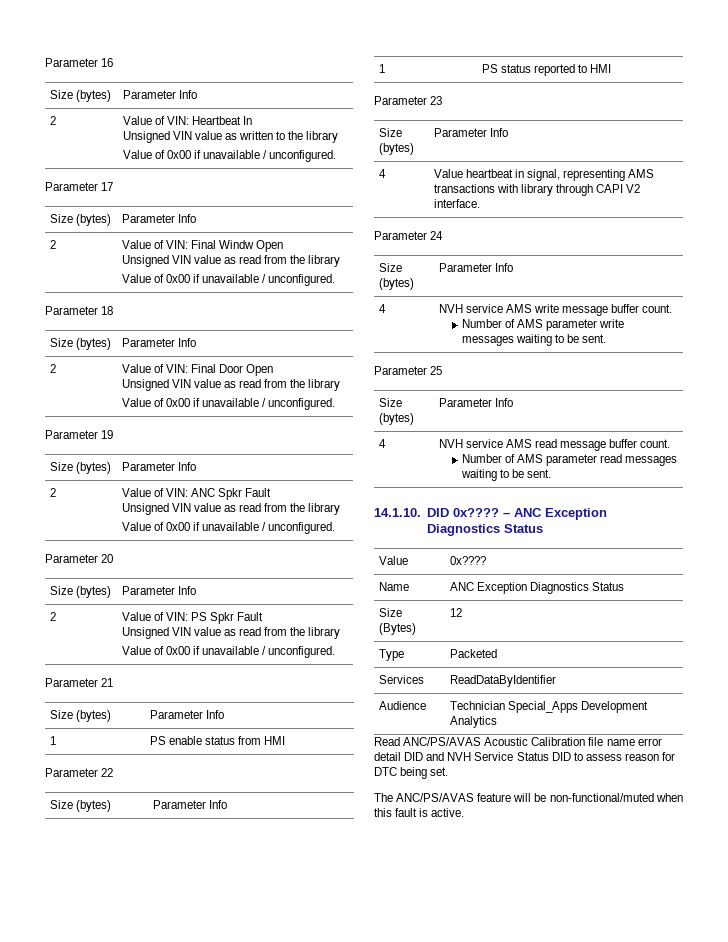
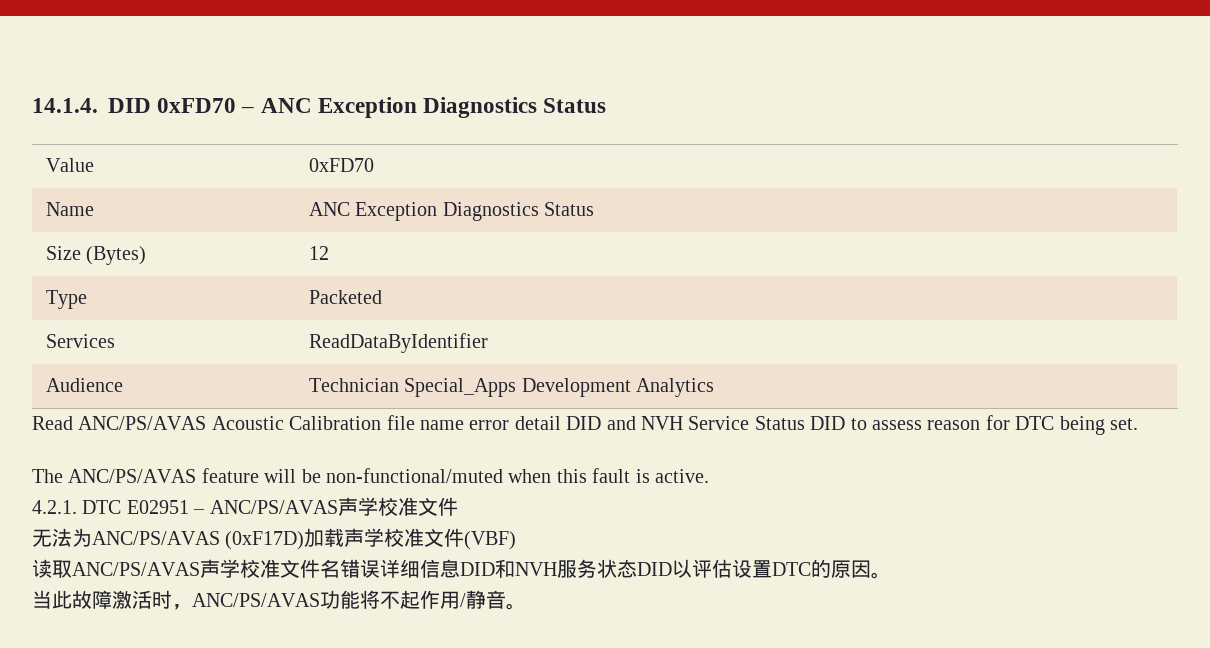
[45,58,114,67] [49,90,111,102] [122,90,197,99] [49,116,56,125] [122,116,253,125] [122,131,339,143] [122,150,337,162] [45,182,114,191] [49,214,111,226] [121,214,196,223] [49,240,56,249] [121,240,284,252] [121,255,341,267] [121,274,336,286] [45,306,114,315] [49,338,111,350] [121,338,196,347] [49,364,56,373] [121,364,274,376] [121,379,341,391] [121,398,336,410] [45,430,114,439] [49,462,111,474] [121,462,196,471] [49,488,56,497] [121,488,272,500] [121,503,341,515] [121,522,336,534] [45,554,114,563] [49,586,111,598] [121,586,196,595] [49,612,56,621] [121,612,264,624] [121,627,341,639] [121,646,336,658] [45,678,114,687] [49,710,111,722] [149,710,224,719] [49,736,56,745] [149,736,286,745] [45,768,114,777] [49,800,111,812] [152,800,227,809] [378,64,385,73] [481,64,612,76] [374,96,443,105] [378,128,402,137] [378,143,414,155] [433,128,508,137] [378,169,386,178] [433,169,655,181] [433,184,641,196] [433,199,480,208] [374,231,444,240] [378,263,402,272] [378,278,414,290] [438,263,513,272] [378,304,386,313] [438,304,673,316] [461,319,625,331] [461,334,607,346] [374,366,443,375] [378,398,402,407] [378,413,414,425] [438,398,513,407] [378,439,386,448] [438,439,671,451] [461,454,678,466] [460,469,552,481] [374,508,499,517] Parameter 16 // Size (bytes) | Parameter Info // 2 | Value of VIN: Heartbeat In // Unsigned VIN value as written to the library // Value of 0x00 if unavailable / unconfigured. // Parameter 17 // Size (bytes) | Parameter Info // 2 | Value of VIN: Final Windw Open // Unsigned VIN value as read from the library // Value of 0x00 if unavailable / unconfigured. // Parameter 18 // Size (bytes) | Parameter Info // 2 | Value of VIN: Final Door Open // Unsigned VIN value as read from the library // Value of 0x00 if unavailable / unconfigured. // Parameter 19 // Size (bytes) | Parameter Info // 2 | Value of VIN: ANC Spkr Fault // Unsigned VIN value as read from the library // Value of 0x00 if unavailable / unconfigured. // Parameter 20 // Size (bytes) | Parameter Info // 2 | Value of VIN: PS Spkr Fault // Unsigned VIN value as read from the library // Value of 0x00 if unavailable / unconfigured. // Parameter 21 // Size (bytes) | Parameter Info // 1 | PS enable status from HMI // Parameter 22 // Size (bytes) | Parameter Info // 1 | PS status reported to HMI // Parameter 23 // Size (bytes) | Parameter Info // 4 | Value heartbeat in signal, representing AMS transactions with library through CAPI V2 interface. // Parameter 24 // Size (bytes) | Parameter Info // 4 | NVH service AMS write message buffer count. // Number of AMS parameter write messages waiting to be sent. // Parameter 25 // Size (bytes) | Parameter Info // 4 | NVH service AMS read message buffer count. // Number of AMS parameter read messages waiting to be sent. // 14.1.10. DID 0x???? -> [32,98,237,113] 14.1.4. DID 0xFD70
[449,556,486,565] 0x???? -> [308,158,374,172] 0xFD70
(465, 812) none -> [32,497,458,516] [32,528,517,550] [32,559,891,579] [32,590,526,610] // 4.2.1. DTC E02951 – ANC/PS/AVAS声学校准文件 // 无法为ANC/PS/AVAS (0xF17D)加载声学校准文件(VBF) // 读取ANC/PS/AVAS声学校准文件名错误详细信息DID和NVH服务状态DID以评估设置DTC的原因。 // 当此故障激活时，ANC/PS/AVAS功能将不起作用/静音。

